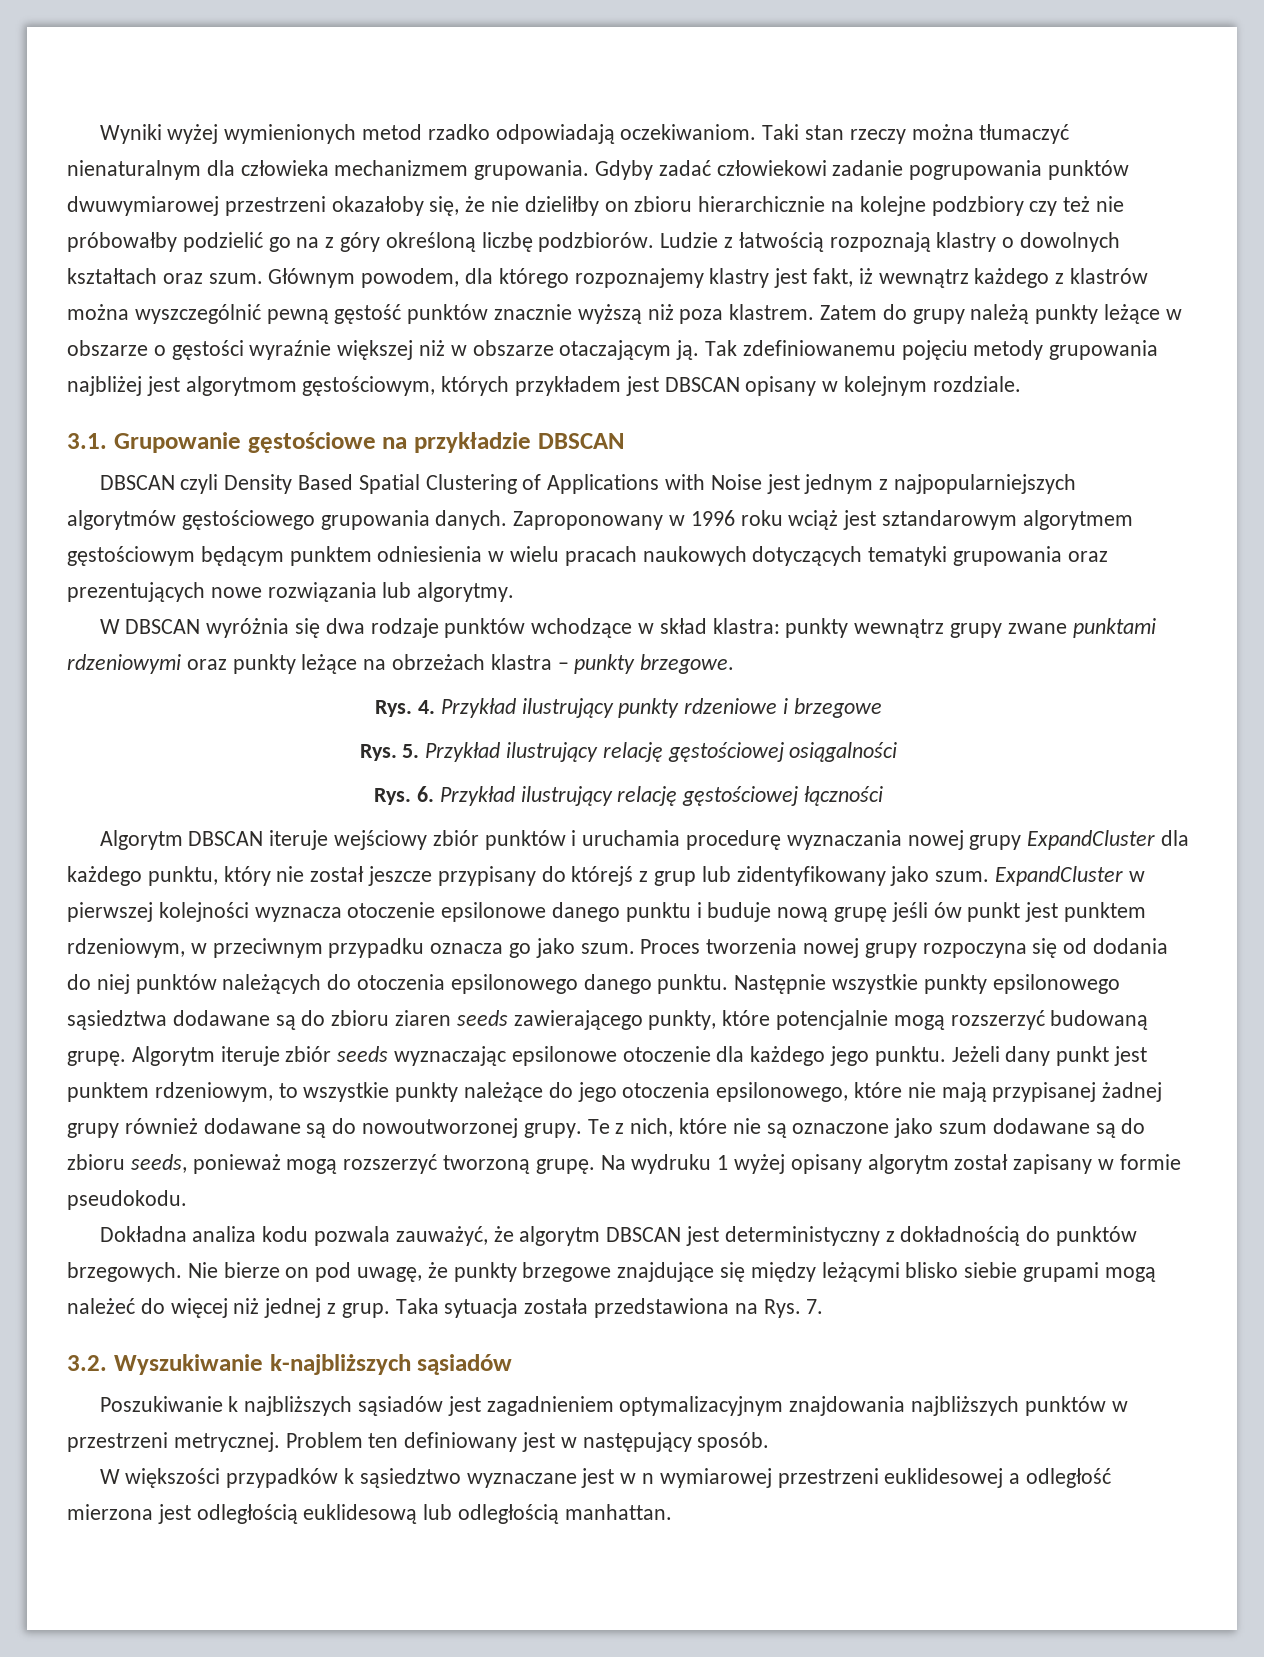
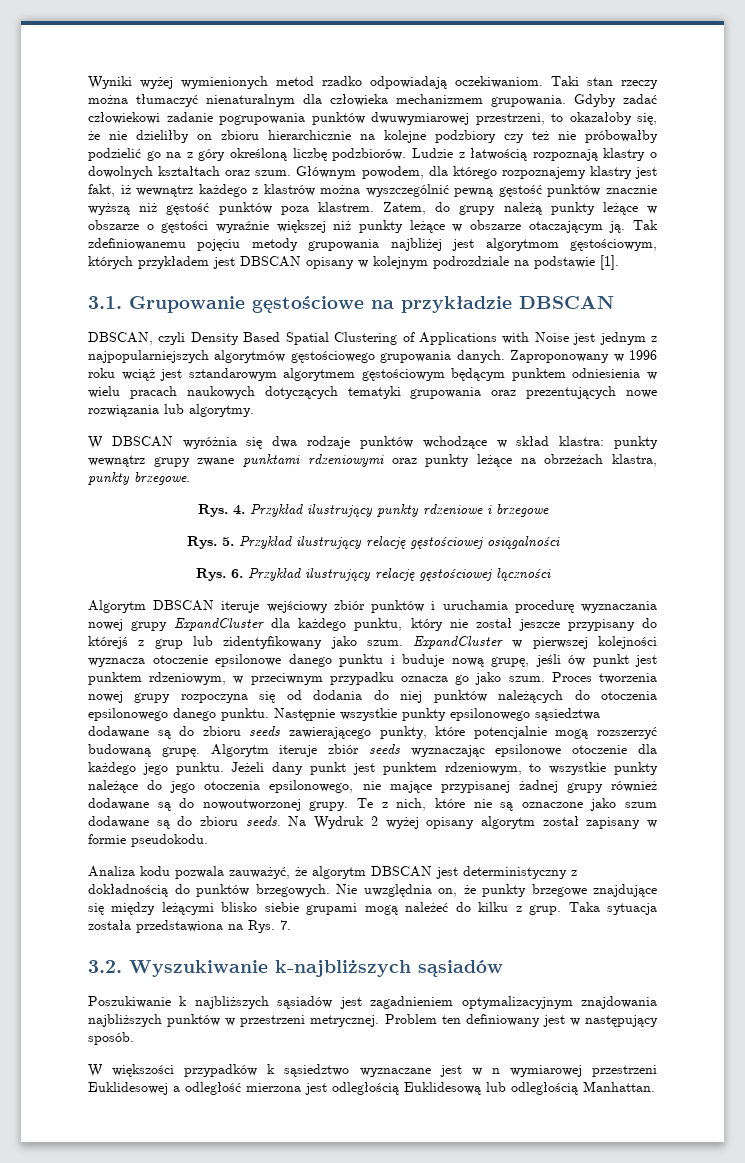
[224,196,326,216] przestrzeni -> [475,113,563,125] przestrzeni, to
(674, 312) none -> [166,202,272,215] gęstość punktów
[820,305,878,320] Zatem -> [383,202,426,215] Zatem,
(446, 348) none -> [359,220,445,233] punkty leżące
[932,376,1021,392] rozdziale. -> [433,255,619,270] podrozdziale na podstawie [1].
[99,475,175,490] DBSCAN -> [88,332,153,345] DBSCAN,
[490,654,569,670] klastra – -> [612,454,657,467] klastra,
[834,907,888,922] grupę -> [491,657,529,667] grupę,
[395,1010,452,1026] ziaren -> (241, 731) none
[854,1082,987,1102] które nie mają -> [362,781,432,793] nie mające
[130,1154,729,1174] seeds, ponieważ mogą rozszerzyć tworzoną grupę. Na wydruku 1 -> [245,816,378,829] seeds. Na Wydruk 2
[99,1226,257,1242] Dokładna analiza -> [88,866,135,877] Analiza
[223,1262,423,1282] bierze on pod uwagę, -> [363,884,457,897] uwzględnia on,
[170,1298,322,1318] więcej niż jednej -> [478,902,509,912] kilku
[884,1468,1004,1488] euklidesowej -> [88,1082,168,1095] Euklidesowej
[303,1504,418,1524] euklidesową -> [404,1082,481,1095] Euklidesową
[564,1504,672,1520] manhattan. -> [583,1081,655,1092] Manhattan.

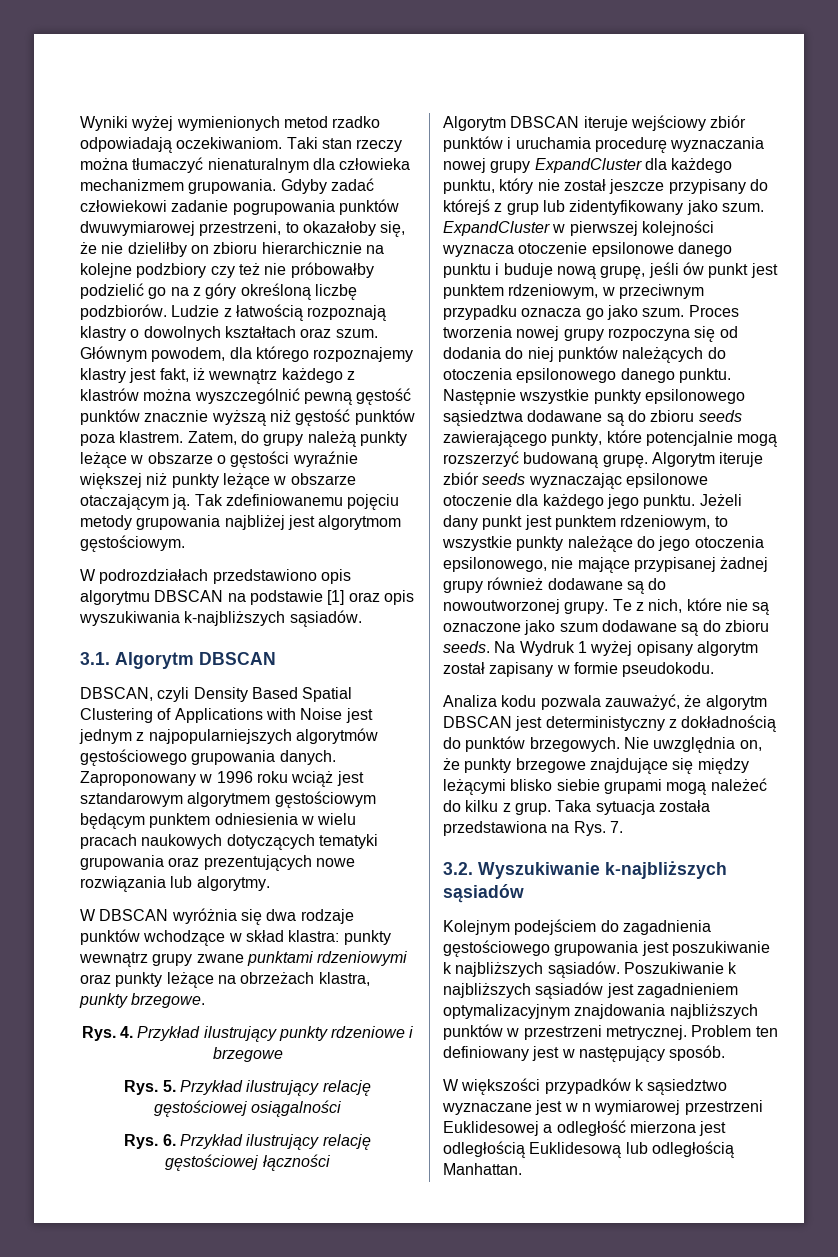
[570,239,657,251] [88,255,619,270] [88,296,512,313] gęstościowym, których przykładem jest DBSCAN opisany w kolejnym podrozdziale na podstawie [1]. // 3.1. Grupowanie gęstościowe na przykładzie -> [80,535,185,552] [80,569,351,584] [80,590,414,605] [79,610,362,627] [80,652,194,669] gęstościowym. // W podrozdziałach przedstawiono opis algorytmu DBSCAN na podstawie [1] oraz opis wyszukiwania k-najbliższych sąsiadów. // 3.1. Algorytm
[370,816,378,826] 2 -> [577,641,587,653] 1
(503, 968) none -> [443,919,711,935] [443,940,770,957] [443,961,620,978] Kolejnym podejściem do zagadnienia gęstościowego grupowania jest poszukiwanie k najbliższych sąsiadów.

